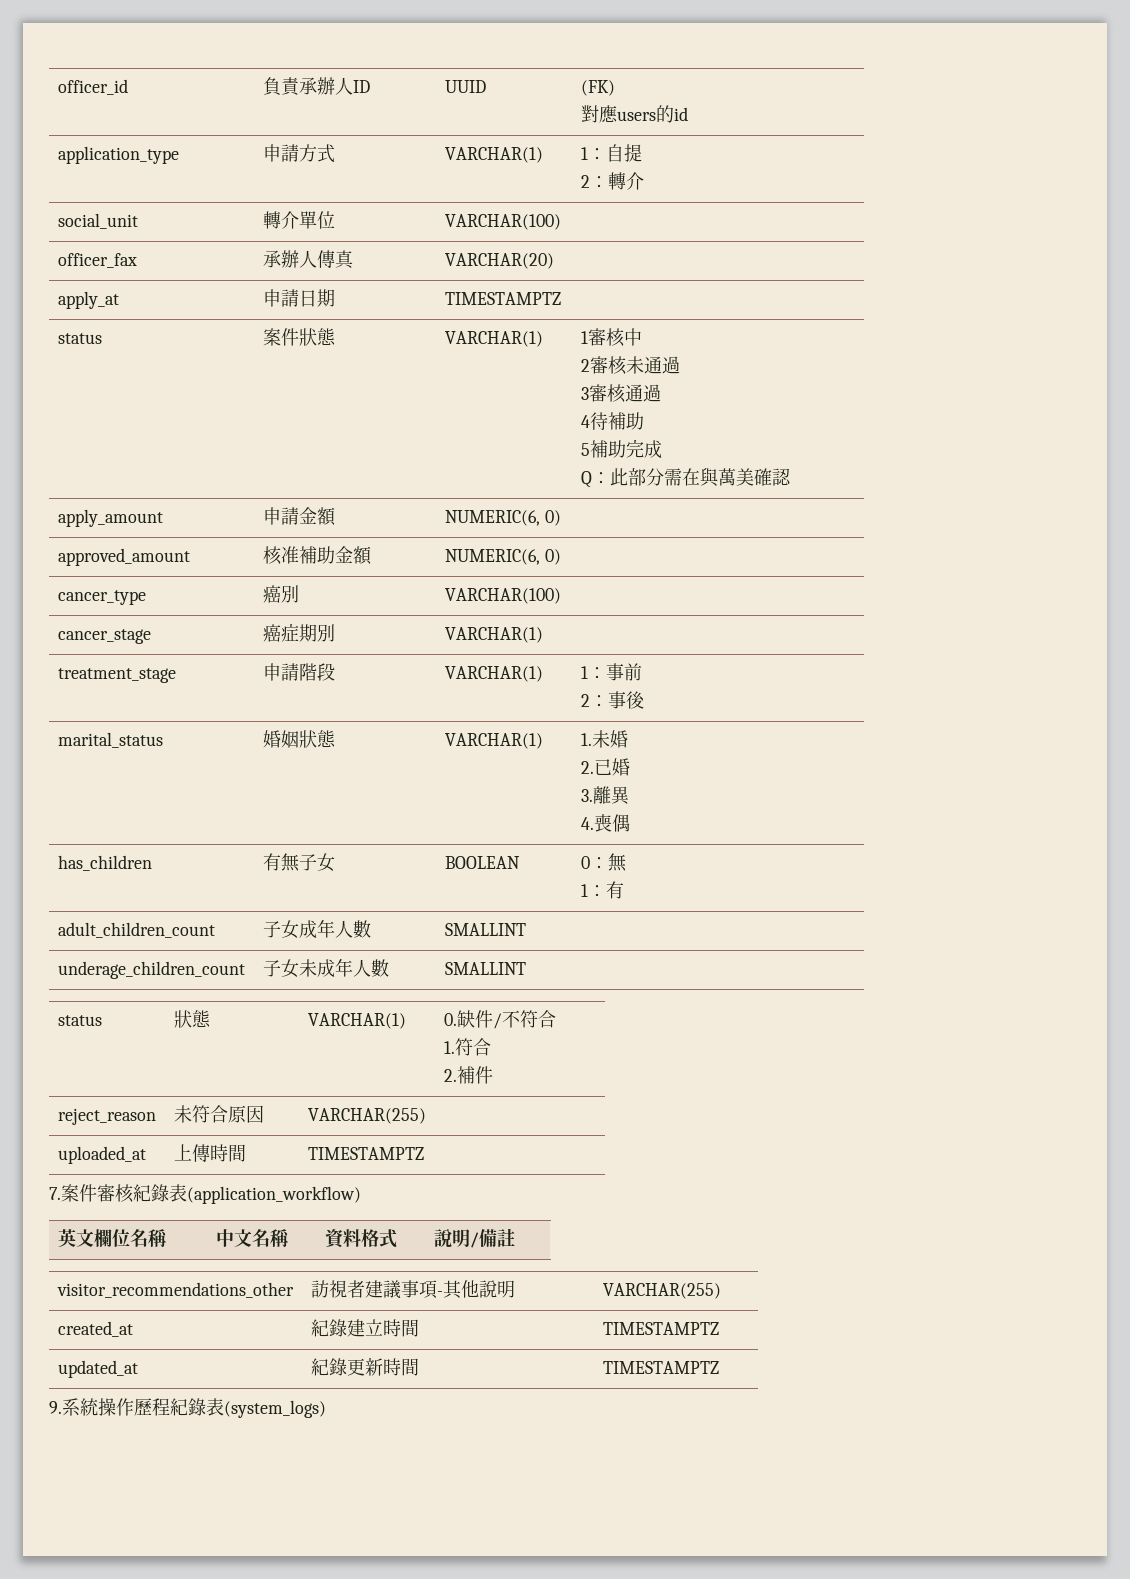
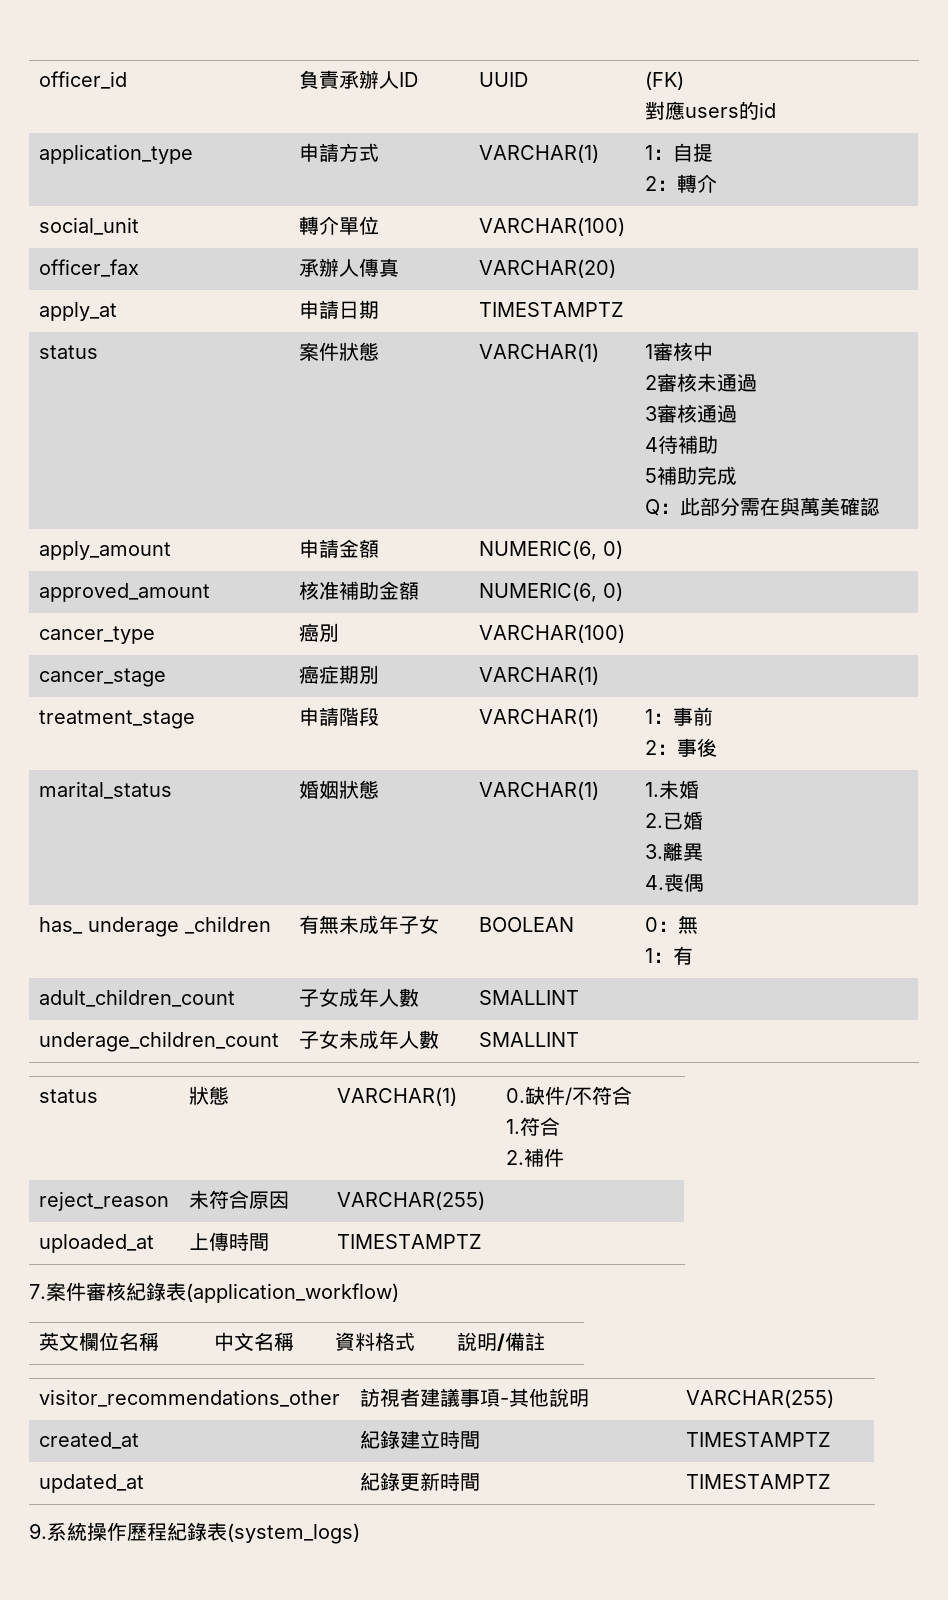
[57,855,152,871] has_children -> [38,916,271,937] has_ underage _children
(300, 862) none -> [338,915,399,934] 未成年

